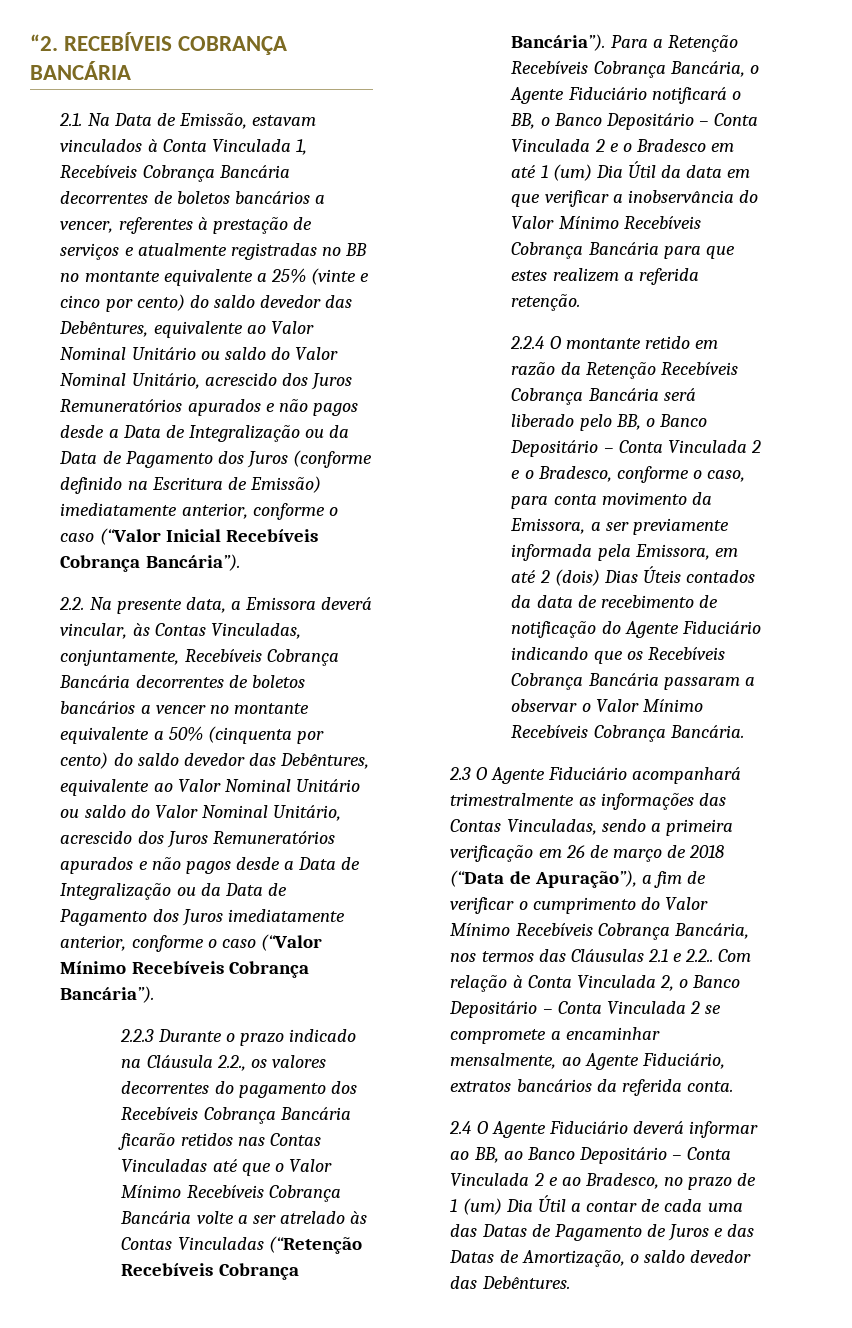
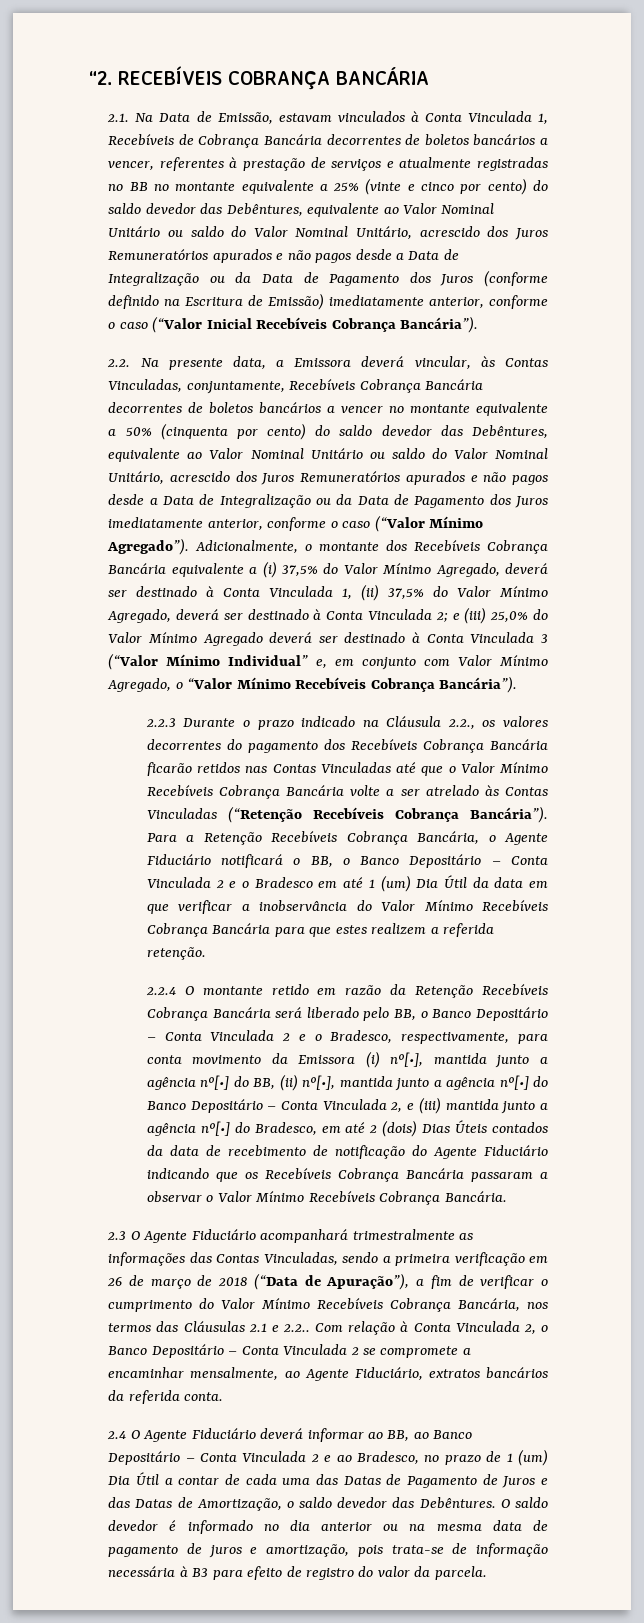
(138, 171) none -> [178,134,194,145] de
(127, 967) none -> [107,538,548,555] [108,561,549,578] [108,584,548,601] [107,607,548,624] [108,632,549,646] [108,653,549,670] [107,677,291,692] Agregado”). Adicionalmente, o montante dos Recebíveis Cobrança Bancária equivalente a (i) 37,5% do Valor Mínimo Agregado, deverá ser destinado à Conta Vinculada 1, (ii) 37,5% do Valor Mínimo Agregado, deverá ser destinado à Conta Vinculada 2; e (iii) 25,0% do Valor Mínimo Agregado deverá ser destinado à Conta Vinculada 3 (“Valor Mínimo Individual” e, em conjunto com Valor Mínimo Agregado, o “Valor Mínimo
[616,466,746,483] conforme o caso, -> [401,1032,510,1044] respectivamente,
[510,518,729,535] [511,544,710,561] Emissora, a ser previamente informada pela Emissora, -> [298,1051,549,1068] [146,1074,548,1091] [146,1097,549,1114] [146,1121,317,1136] Emissora (i) nº[•], mantida junto a agência nº[•] do BB, (ii) nº[•], mantida junto a agência nº[•] do Banco Depositário – Conta Vinculada 2, e (iii) mantida junto a agência nº[•] do Bradesco,
(570, 1282) none -> [500,1497,549,1508] [108,1520,549,1534] [108,1543,549,1558] [108,1566,487,1580] O saldo devedor é informado no dia anterior ou na mesma data de pagamento de juros e amortização, pois trata-se de informação necessária à B3 para efeito de registro do valor da parcela.

